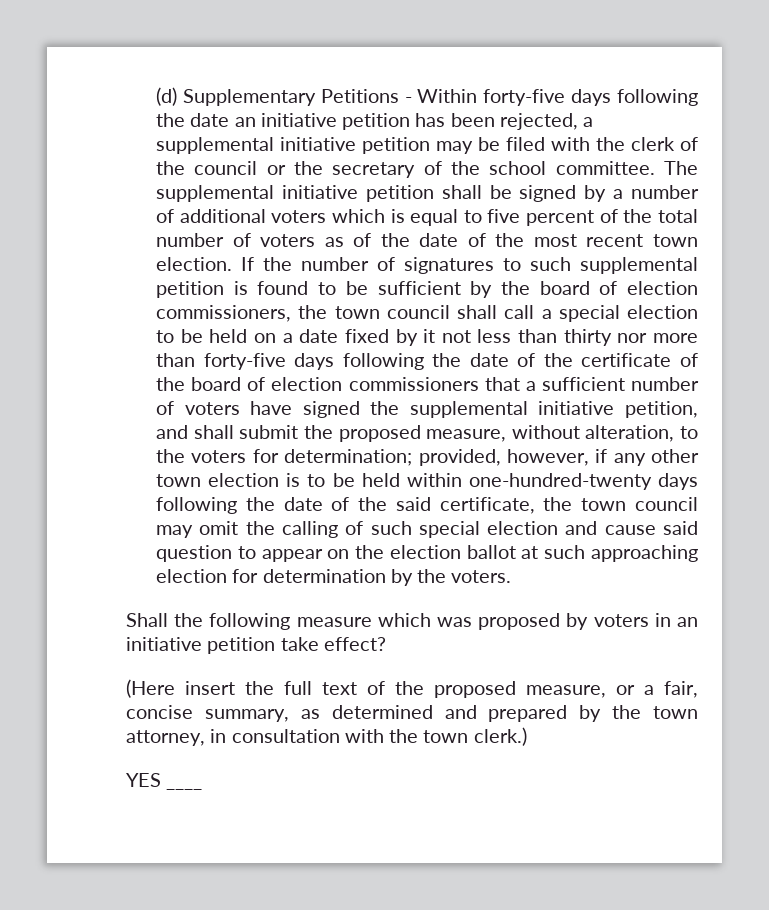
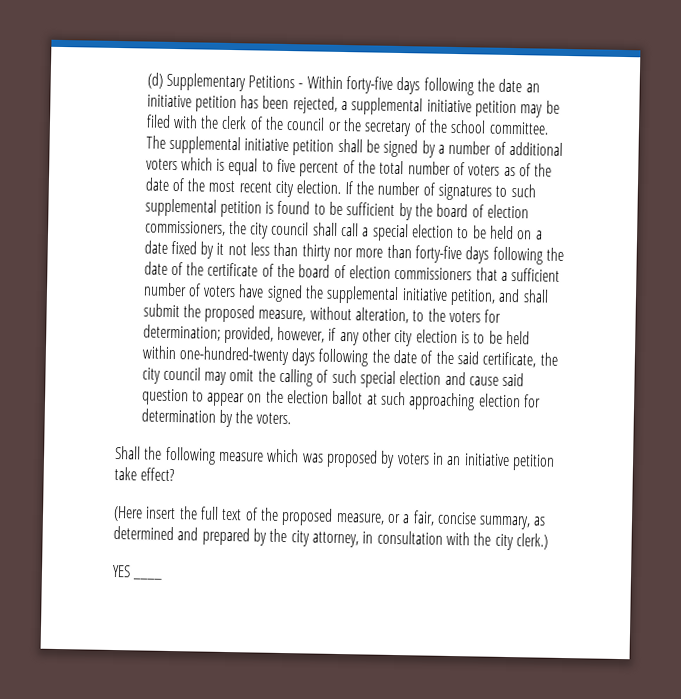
[652,234,698,247] town -> [275,180,295,198] city
[334,306,380,319] town -> [249,222,270,239] city
[156,474,202,487] town -> [394,329,414,347] city
[581,498,627,511] town -> [141,367,161,384] city
[653,706,698,719] town -> [290,530,310,547] city
[423,730,469,743] town -> [494,533,514,551] city

